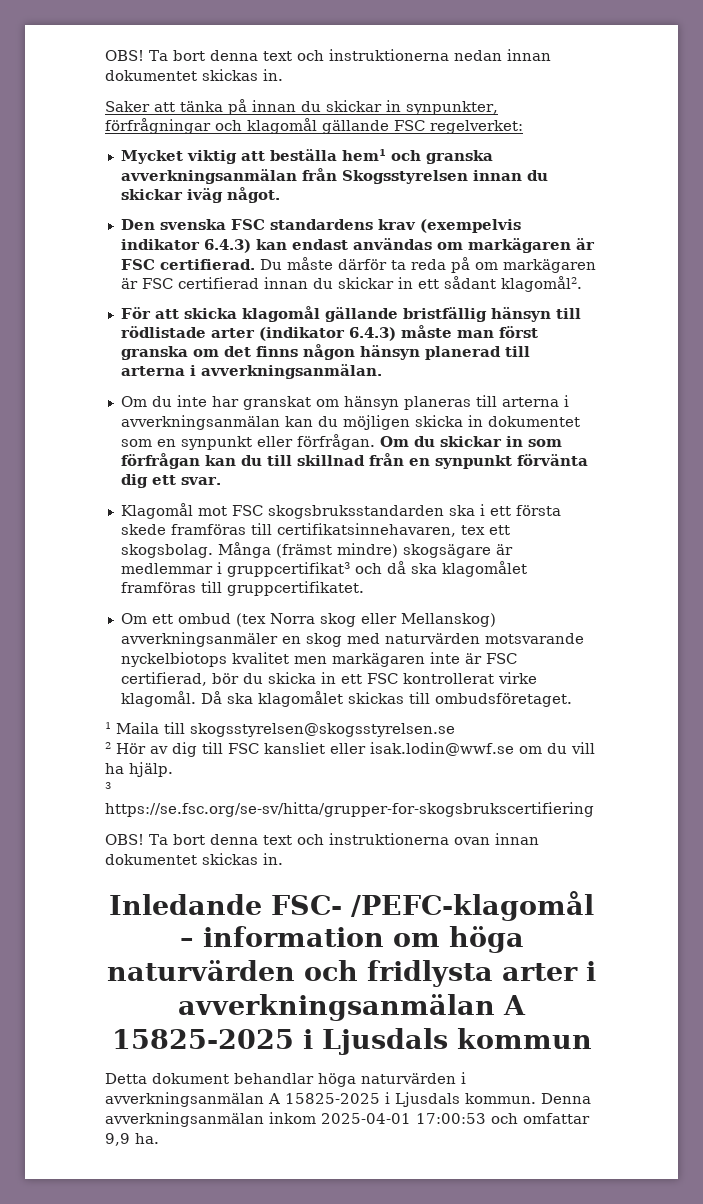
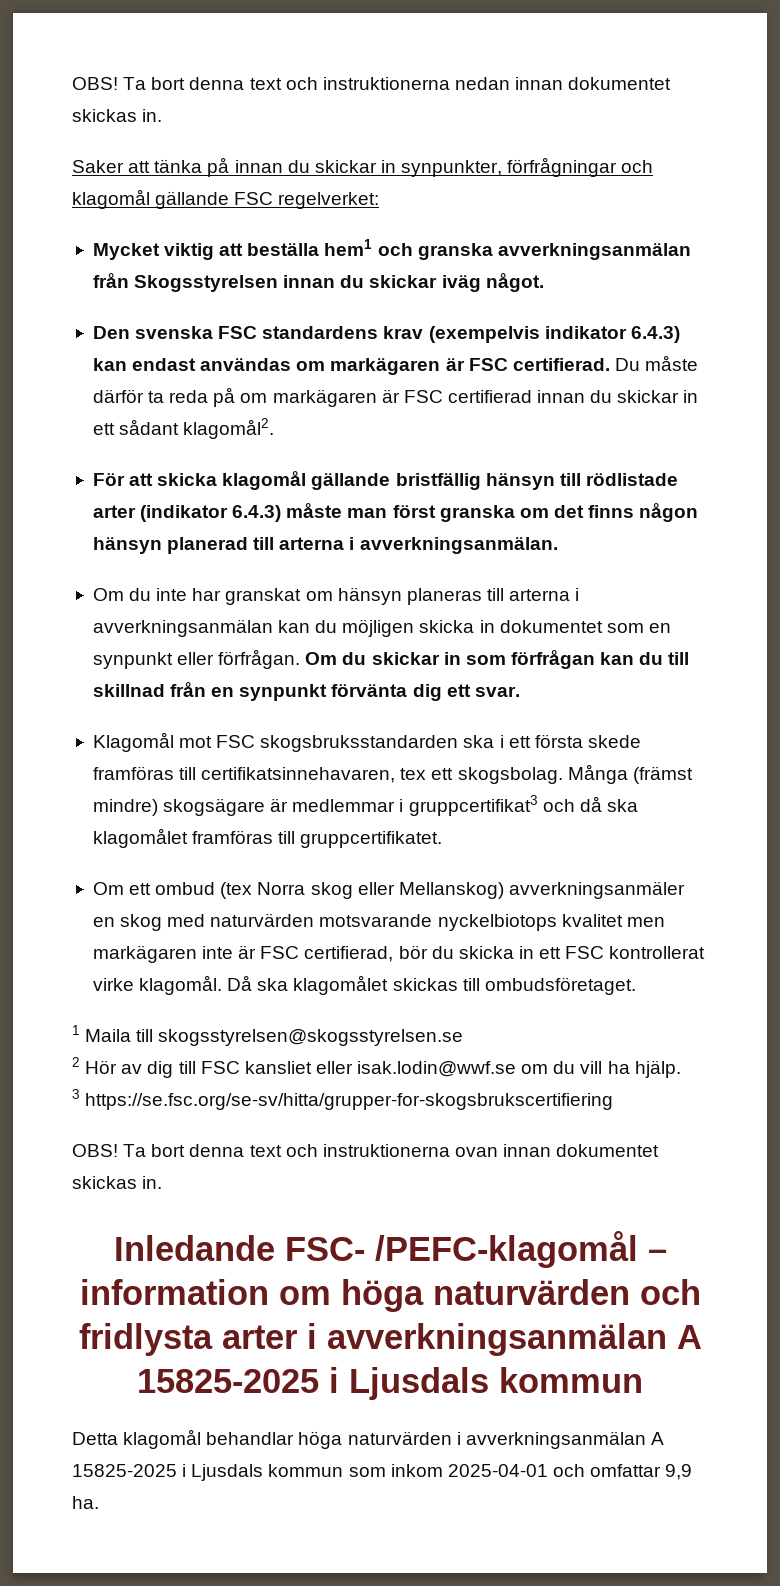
[152,1073,229,1084] dokument -> [123,1429,202,1449] klagomål
[465,1093,591,1104] [105,1112,264,1127] kommun. Denna avverkningsanmälan -> [268,1464,386,1477] kommun som
[416,1113,486,1124] 17:00:53 -> (548, 1470) none

